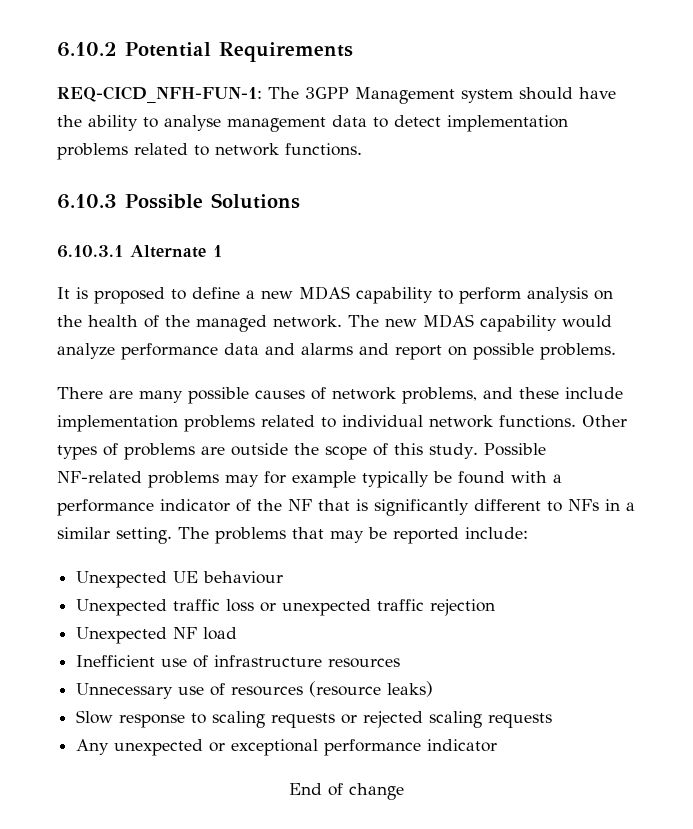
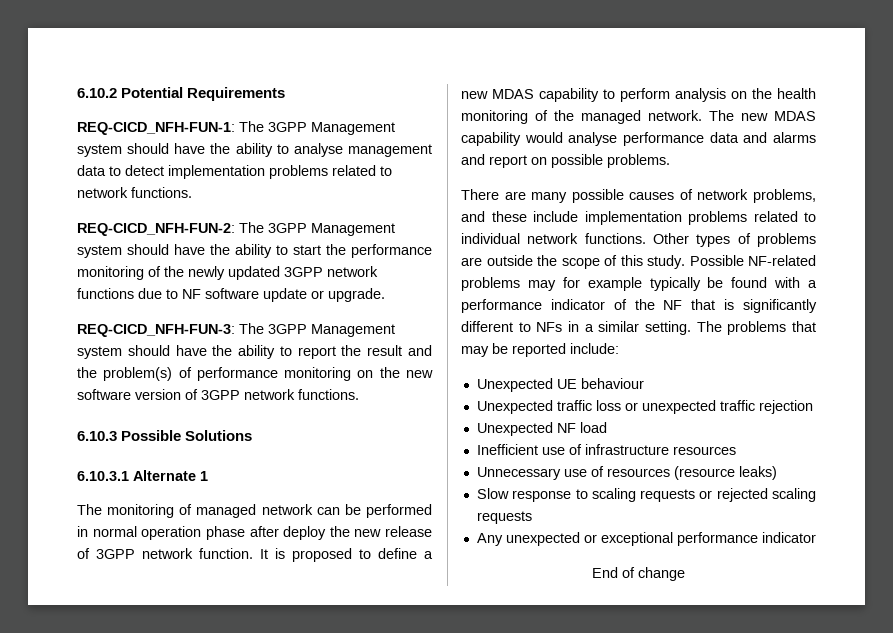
(362, 149) none -> [77,222,395,236] [77,244,432,258] [77,266,378,280] [77,288,385,302] [77,323,395,337] [77,345,432,359] [77,367,433,381] [77,389,359,400] // REQ-CICD_NFH-FUN-2: The 3GPP Management system should have the ability to start the performance monitoring of the newly updated 3GPP network functions due to NF software update or upgrade. // REQ-CICD_NFH-FUN-3: The 3GPP Management system should have the ability to report the result and the problem(s) of performance monitoring on the new software version of 3GPP network functions.
(222, 251) none -> [77,504,432,518] [77,526,432,540] [77,548,253,559] The monitoring of managed network can be performed in normal operation phase after deploy the new release of 3GPP network function.
(138, 321) none -> [461,110,528,124] monitoring
[57,343,115,359] analyze -> [568,132,618,146] analyse

